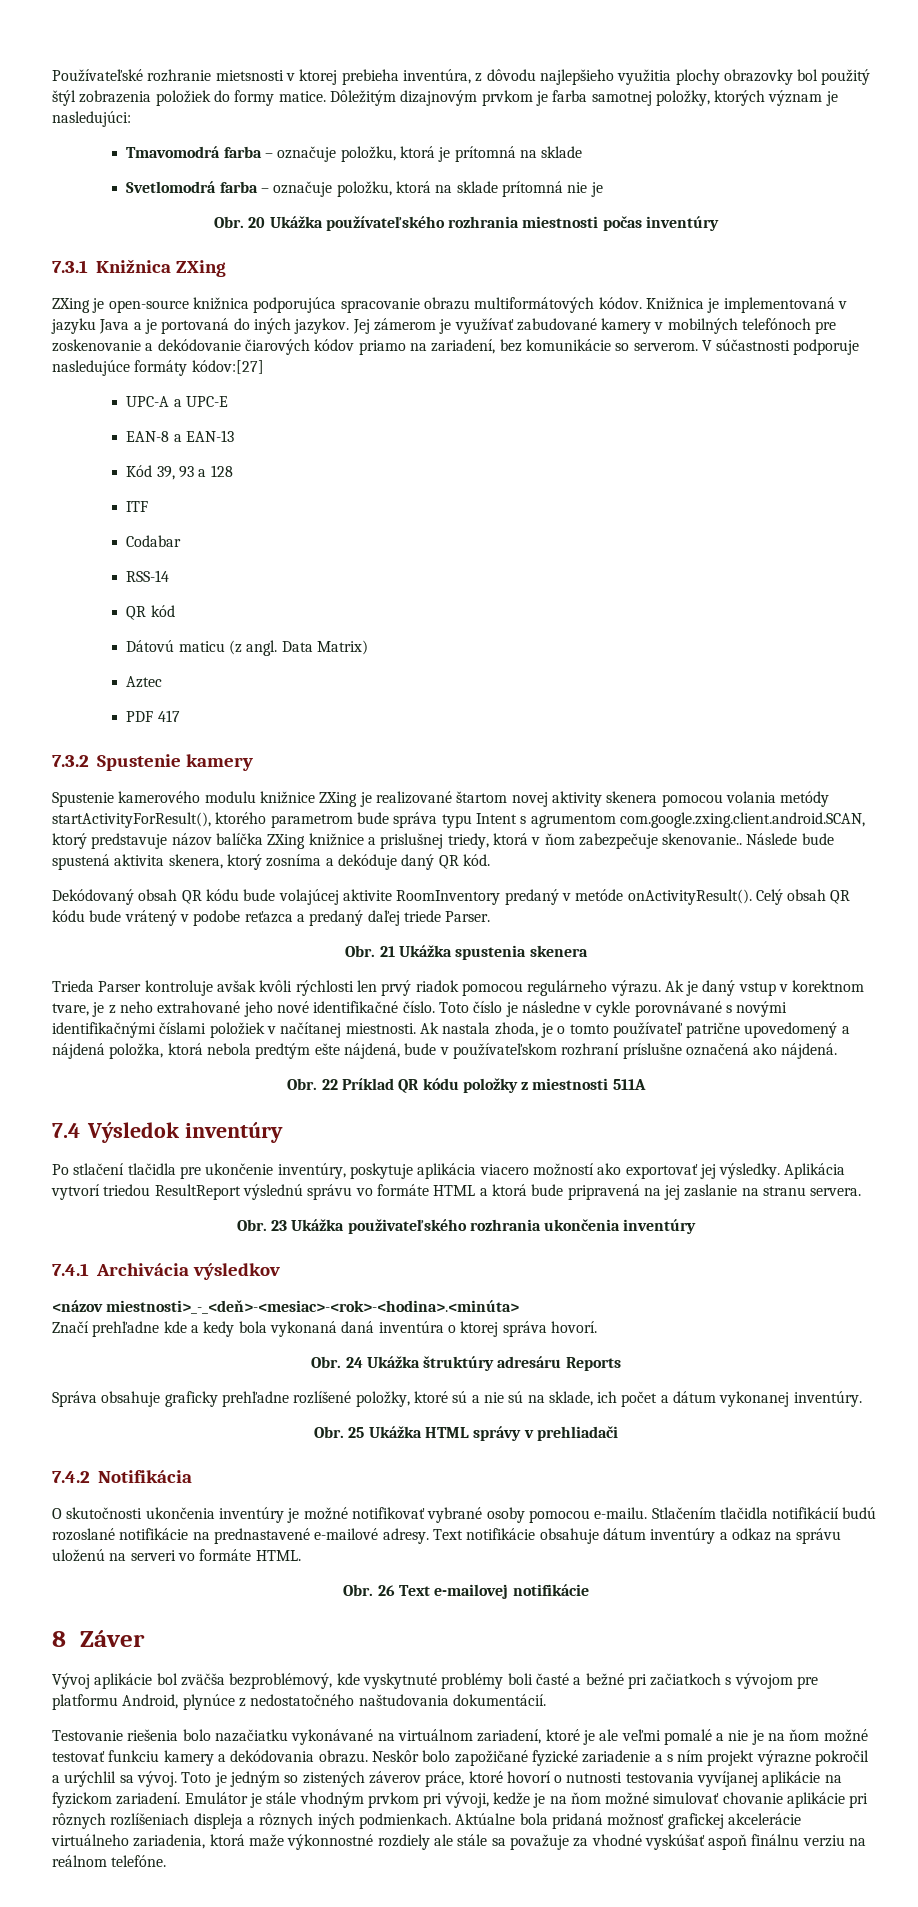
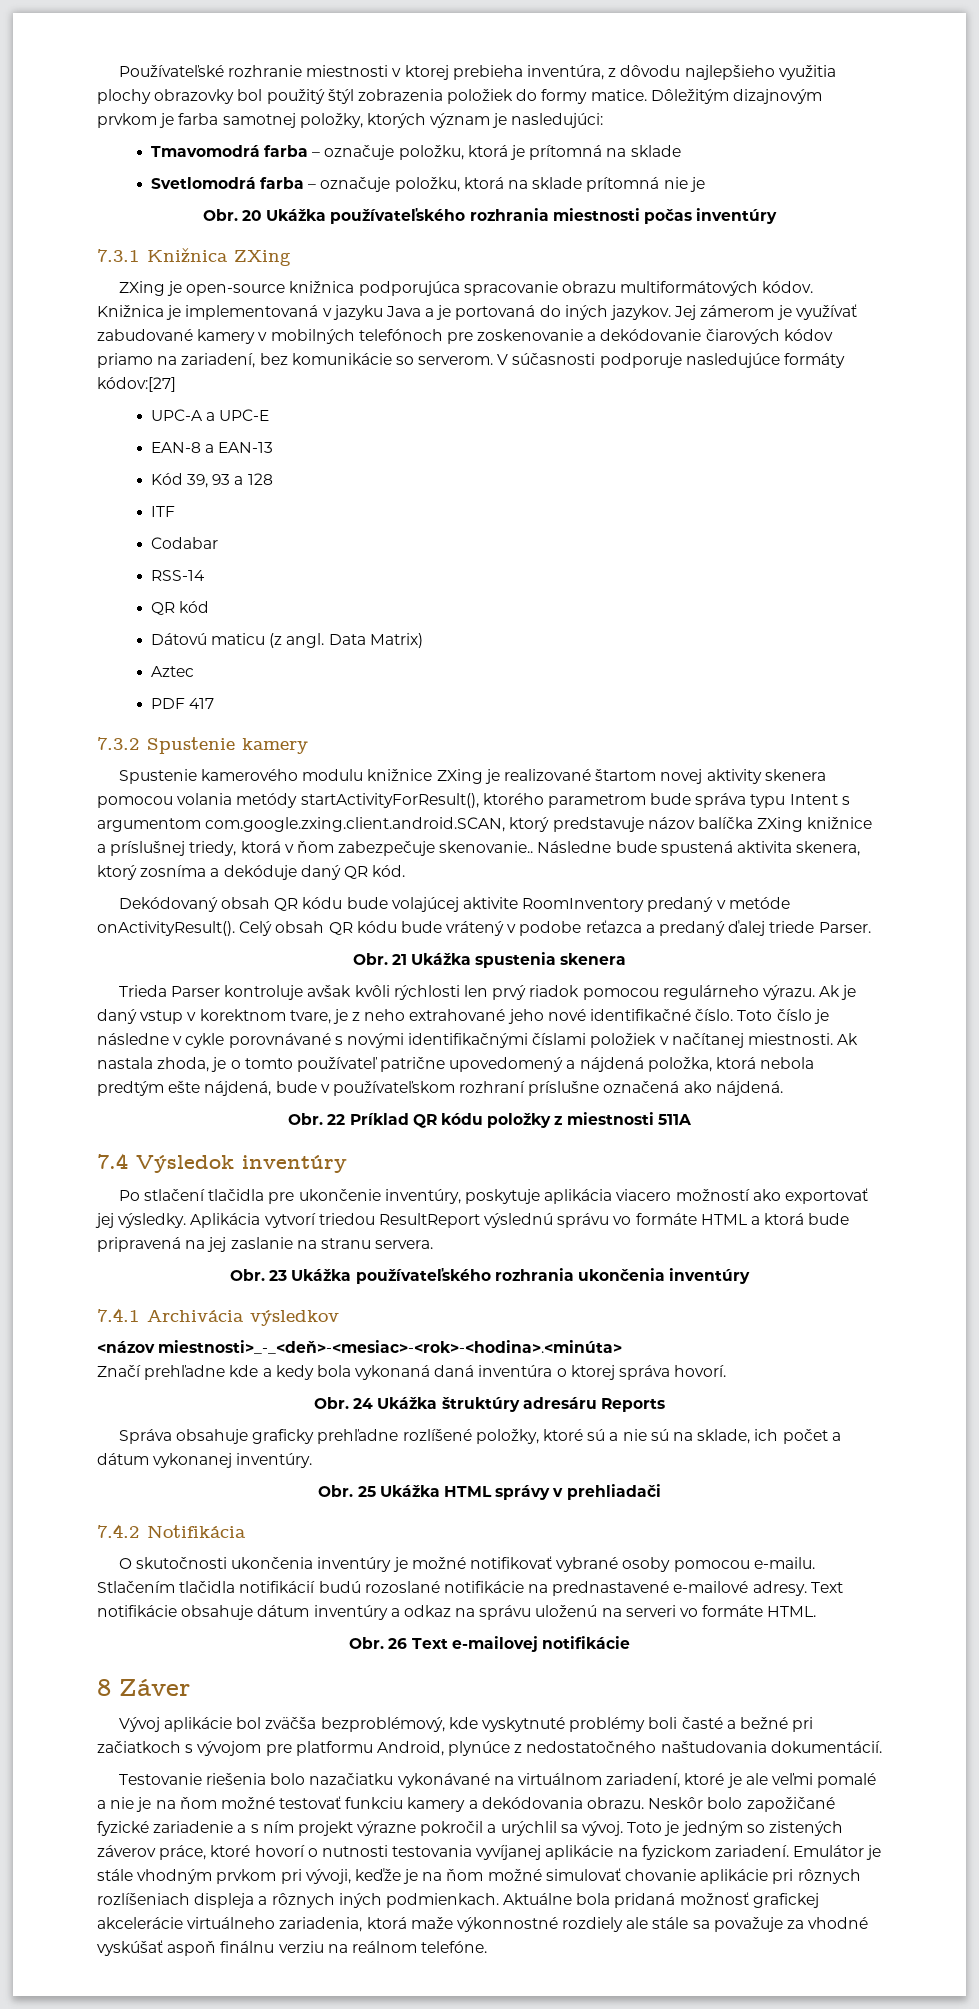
[215,70,284,81] mietsnosti -> [306,65,389,77] miestnosti
[716,339,791,351] súčastnosti -> [512,353,596,365] súčasnosti
[530,814,616,828] agrumentom -> [97,818,201,832] argumentom
[380,833,444,849] prislušnej -> [110,841,186,856] príslušnej
[746,833,798,845] Následe -> [537,841,612,853] Následne
[367,910,400,926] daľej -> [728,920,766,936] ďalej
[347,1219,467,1234] použivateľského -> [355,1268,491,1284] používateľského
[492,1792,530,1805] kedže -> [354,1868,401,1881] keďže
[455,1813,516,1825] Aktúalne -> [503,1893,573,1905] Aktuálne

